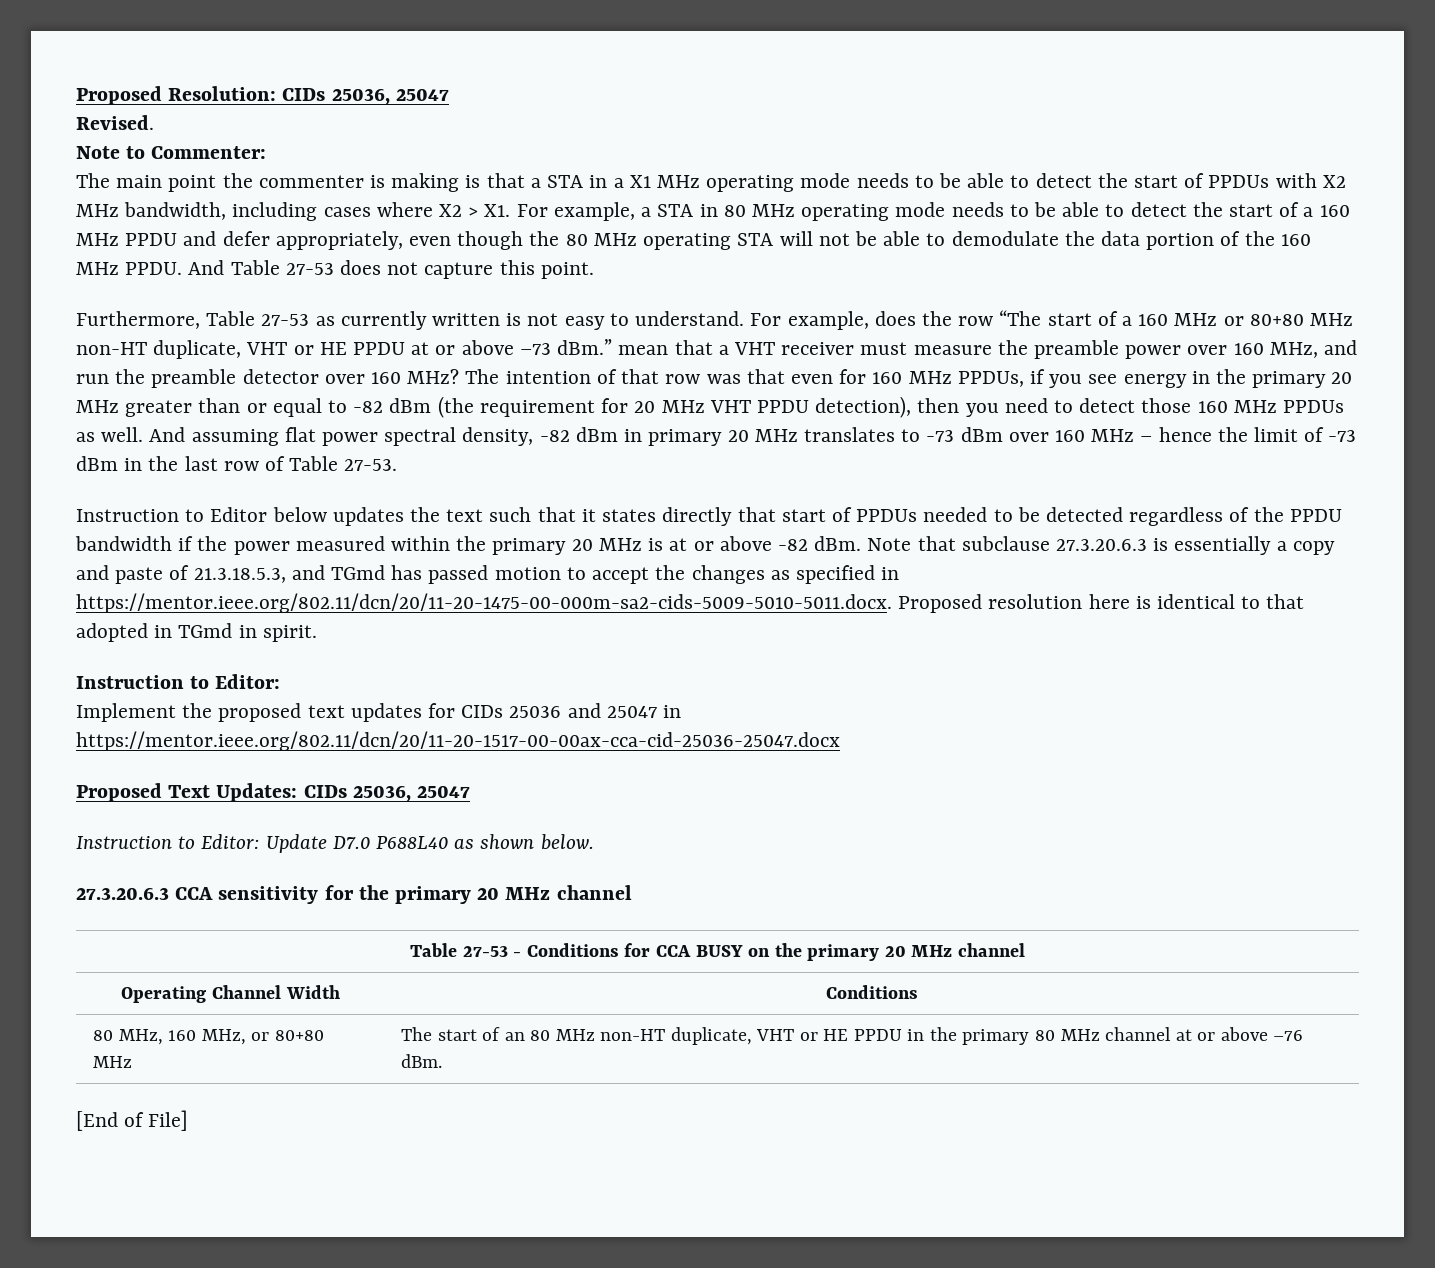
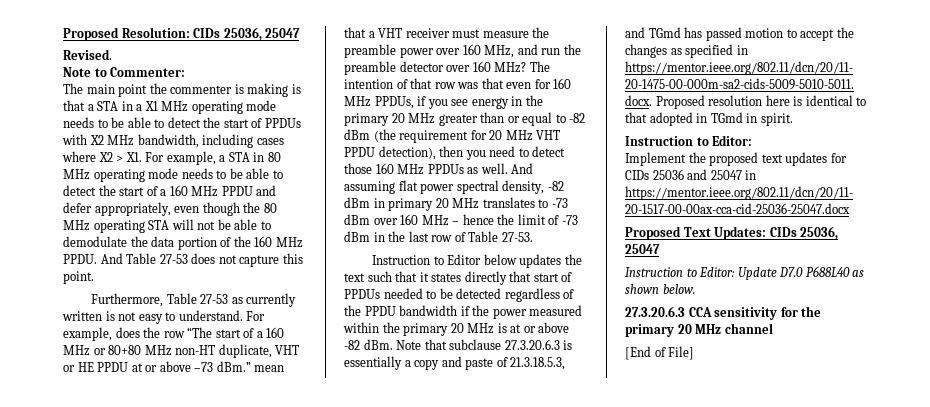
[410,943,1025,961] [121,985,340,1003] [825,985,918,999] [92,1029,324,1045] [92,1056,132,1068] [400,1027,1304,1045] [400,1054,442,1068] // Table 27-53 - Conditions for CCA BUSY on the primary 20 MHz channel // Operating Channel Width | Conditions // 80 MHz, 160 MHz, or 80+80 MHz | The start of an 80 MHz non-HT duplicate, VHT or HE PPDU in the primary 80 MHz channel at or above –76 dBm. -> (773, 328) none

